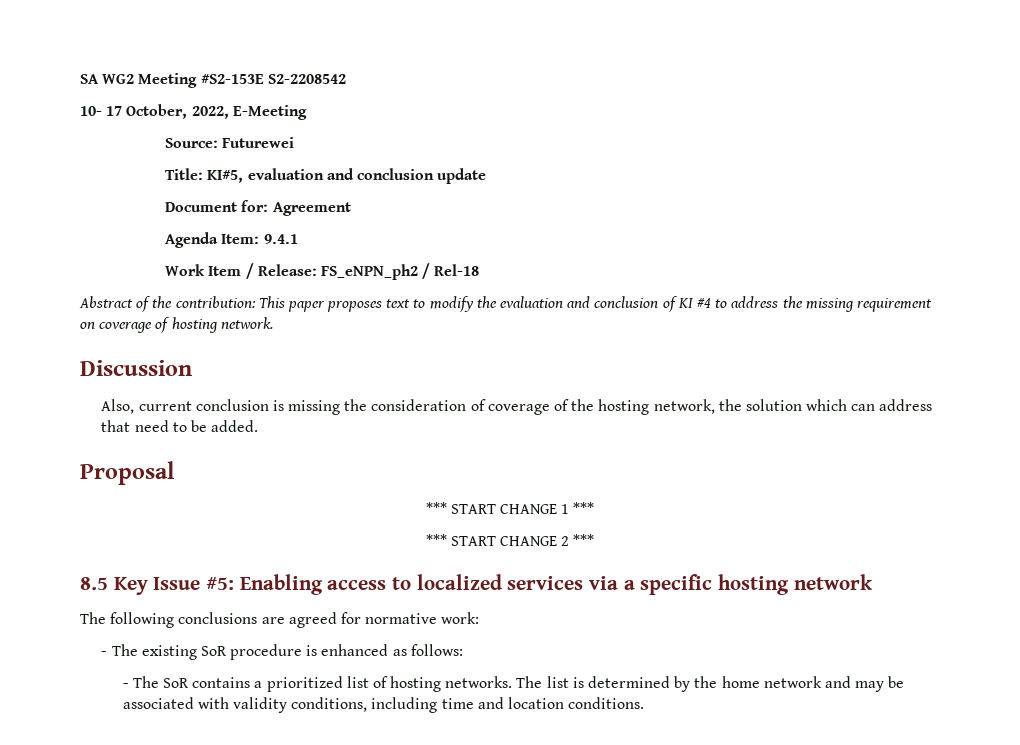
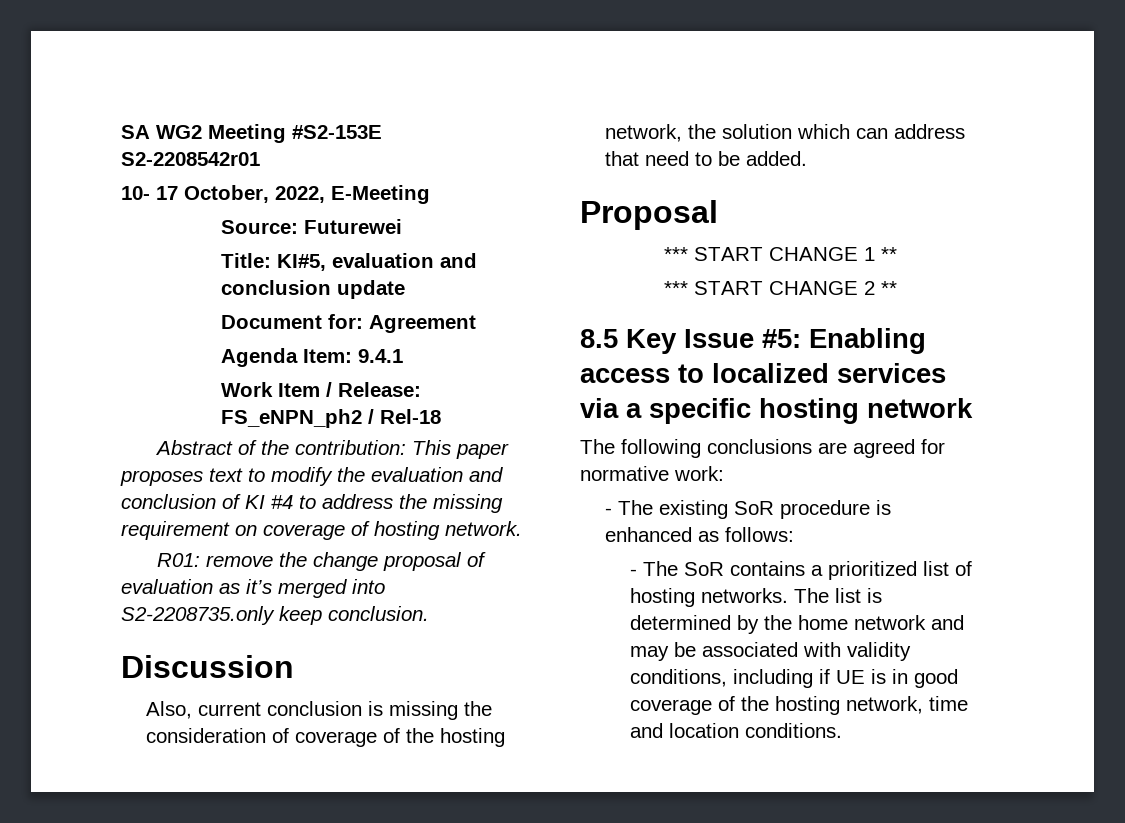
[267,74,346,84] S2-2208542 -> [121,152,260,166] S2-2208542r01
(273, 323) none -> [157,552,487,571] [121,579,385,598] [121,606,429,625] // R01: remove the change proposal of evaluation as it’s merged into S2-2208735.only keep conclusion.
[573,502,595,514] *** -> [881,247,897,261] **
[573,534,595,546] *** -> [881,281,897,295] **
(438, 705) none -> [819,669,959,688] [630,696,924,715] if UE is in good coverage of the hosting network,

